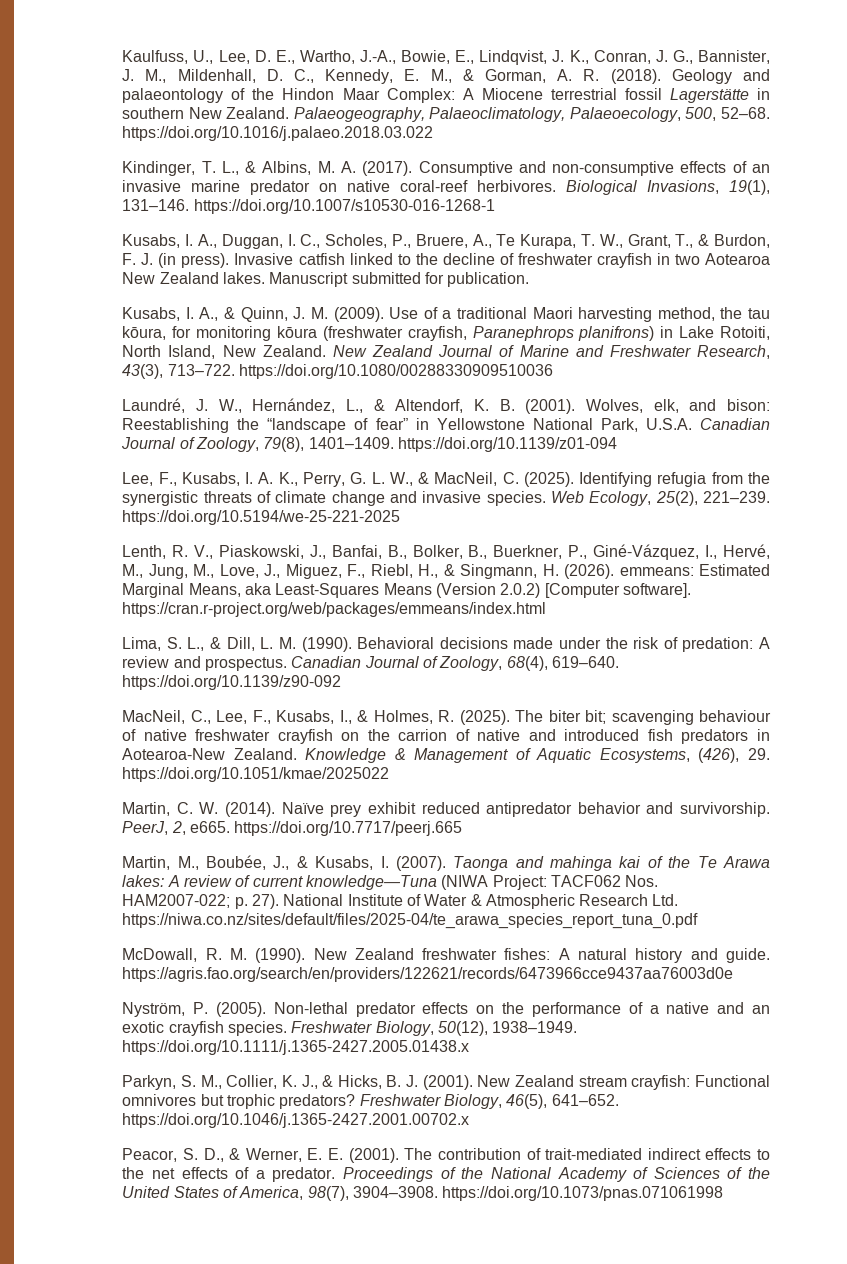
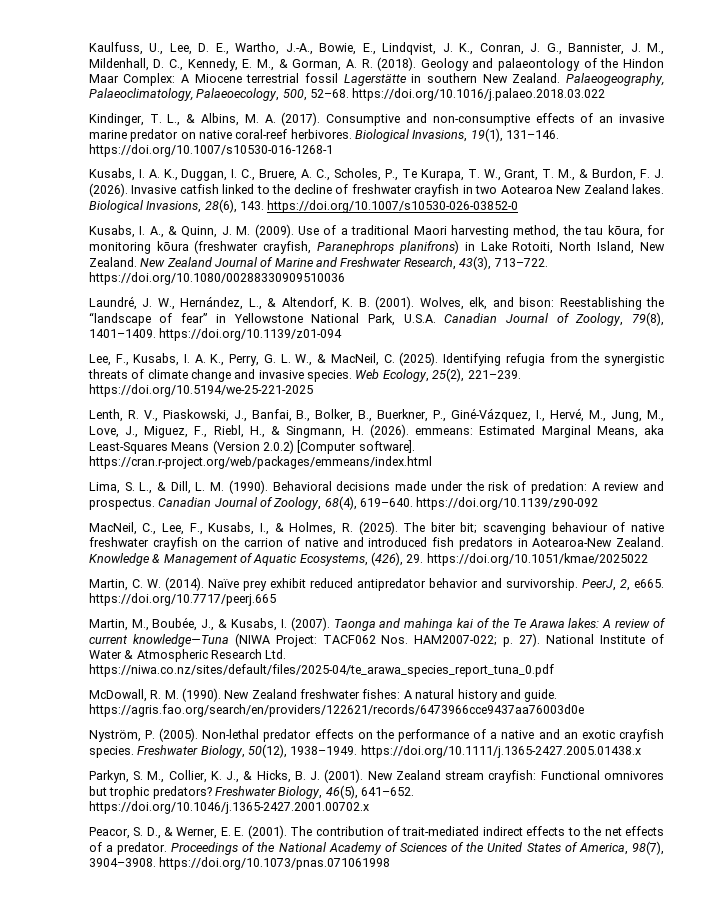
[197,234,217,248] A., -> [148,169,178,181] A. K.,
[325,234,492,248] Scholes, P., Bruere, A., -> [259,168,398,181] Bruere, A. C., Scholes, P.,
[675,234,694,248] T., -> [542,169,576,181] T. M.,
[158,253,230,268] (in press). -> [88,183,128,197] (2026).
[269,272,530,287] Manuscript submitted for publication. -> [88,199,519,213] Biological Invasions, 28(6), 143. https://doi.org/10.1007/s10530-026-03852-0

